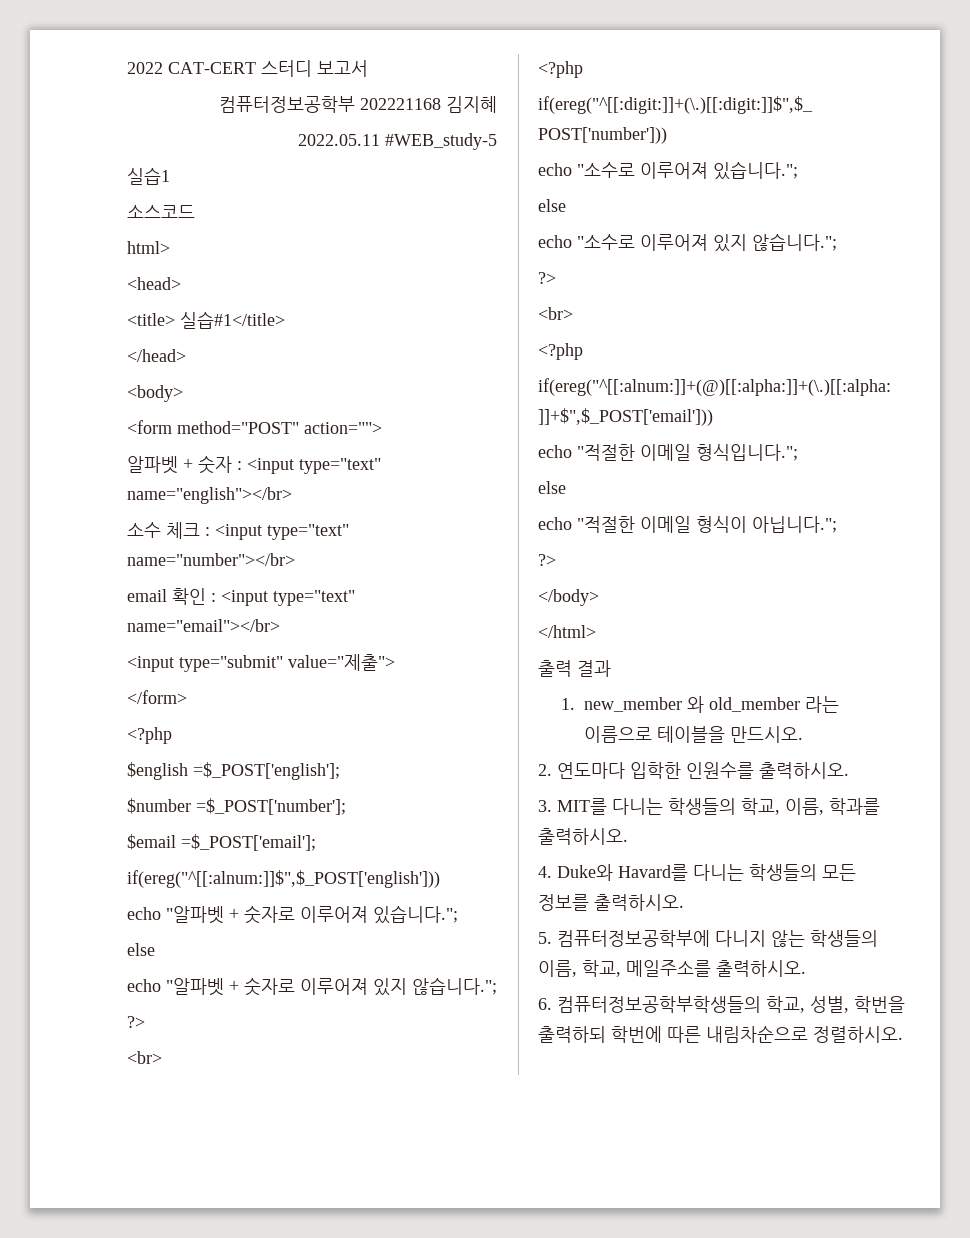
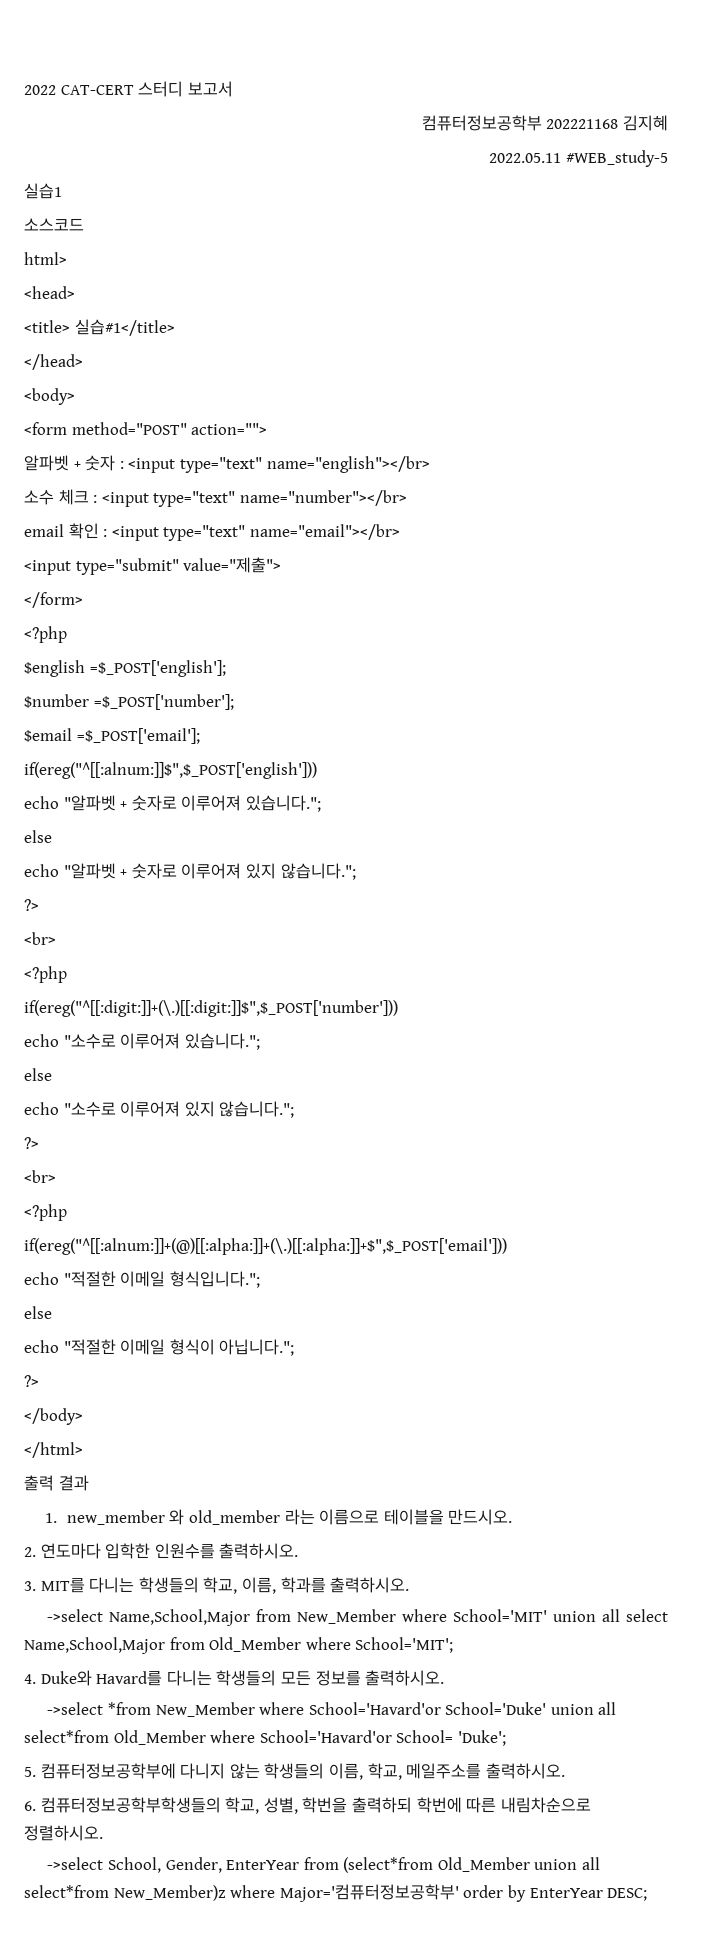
(628, 836) none -> [47,1609,669,1626] [24,1637,454,1654] // ->select Name,School,Major from New_Member where School='MIT' union all select Name,School,Major from Old_Member where School='MIT';
(684, 902) none -> [47,1702,617,1717] [24,1730,506,1746] // ->select *from New_Member where School='Havard'or School='Duke' union all select*from Old_Member where School='Havard'or School= 'Duke';
(903, 1034) none -> [47,1857,601,1873] [24,1884,648,1902] // ->select School, Gender, EnterYear from (select*from Old_Member union all select*from New_Member)z where Major='컴퓨터정보공학부' order by EnterYear DESC;

